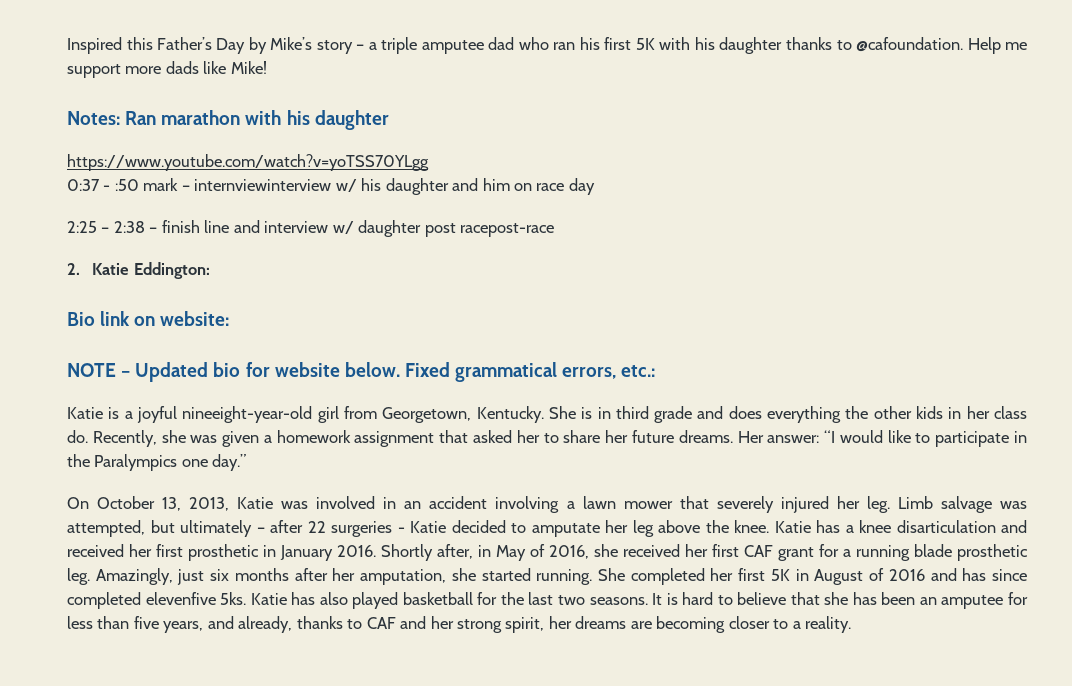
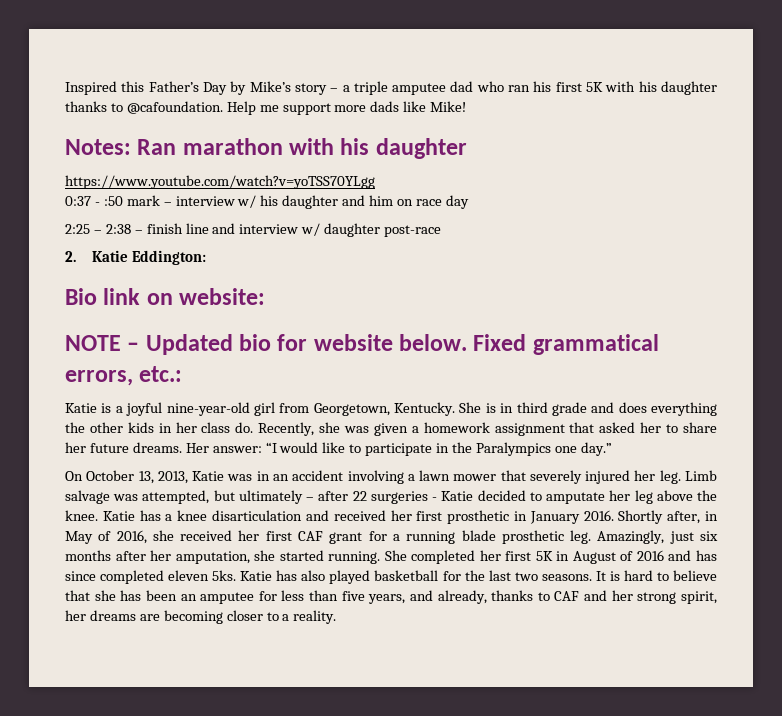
[194,179,332,191] internviewinterview -> [175,196,235,206] interview
[424,223,555,237] post racepost-race -> [384,225,442,237] post-race
[182,406,313,423] nineeight-year-old -> [166,402,250,416] nine-year-old
[316,496,376,509] involved -> (253, 477) none
[145,592,216,605] elevenfive -> [168,570,210,581] eleven

